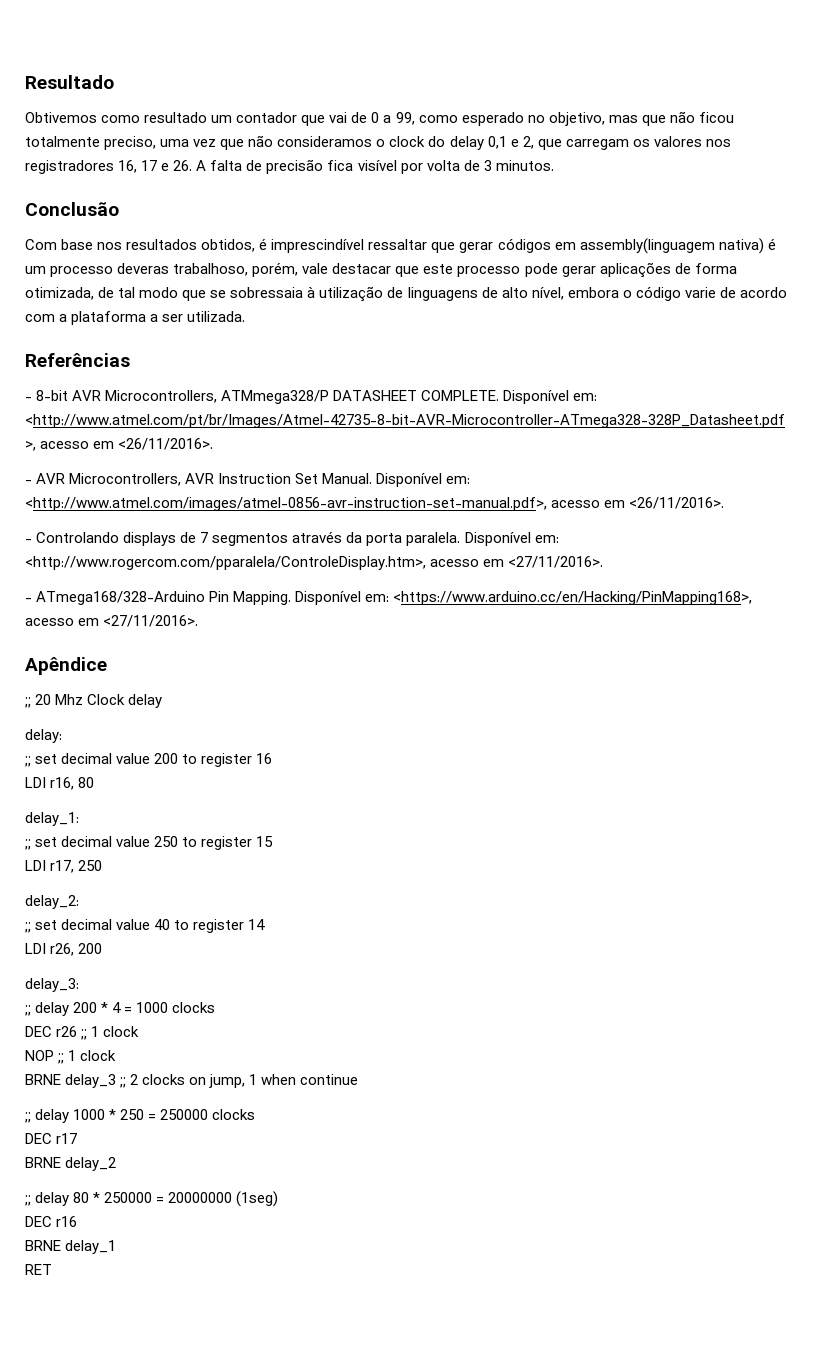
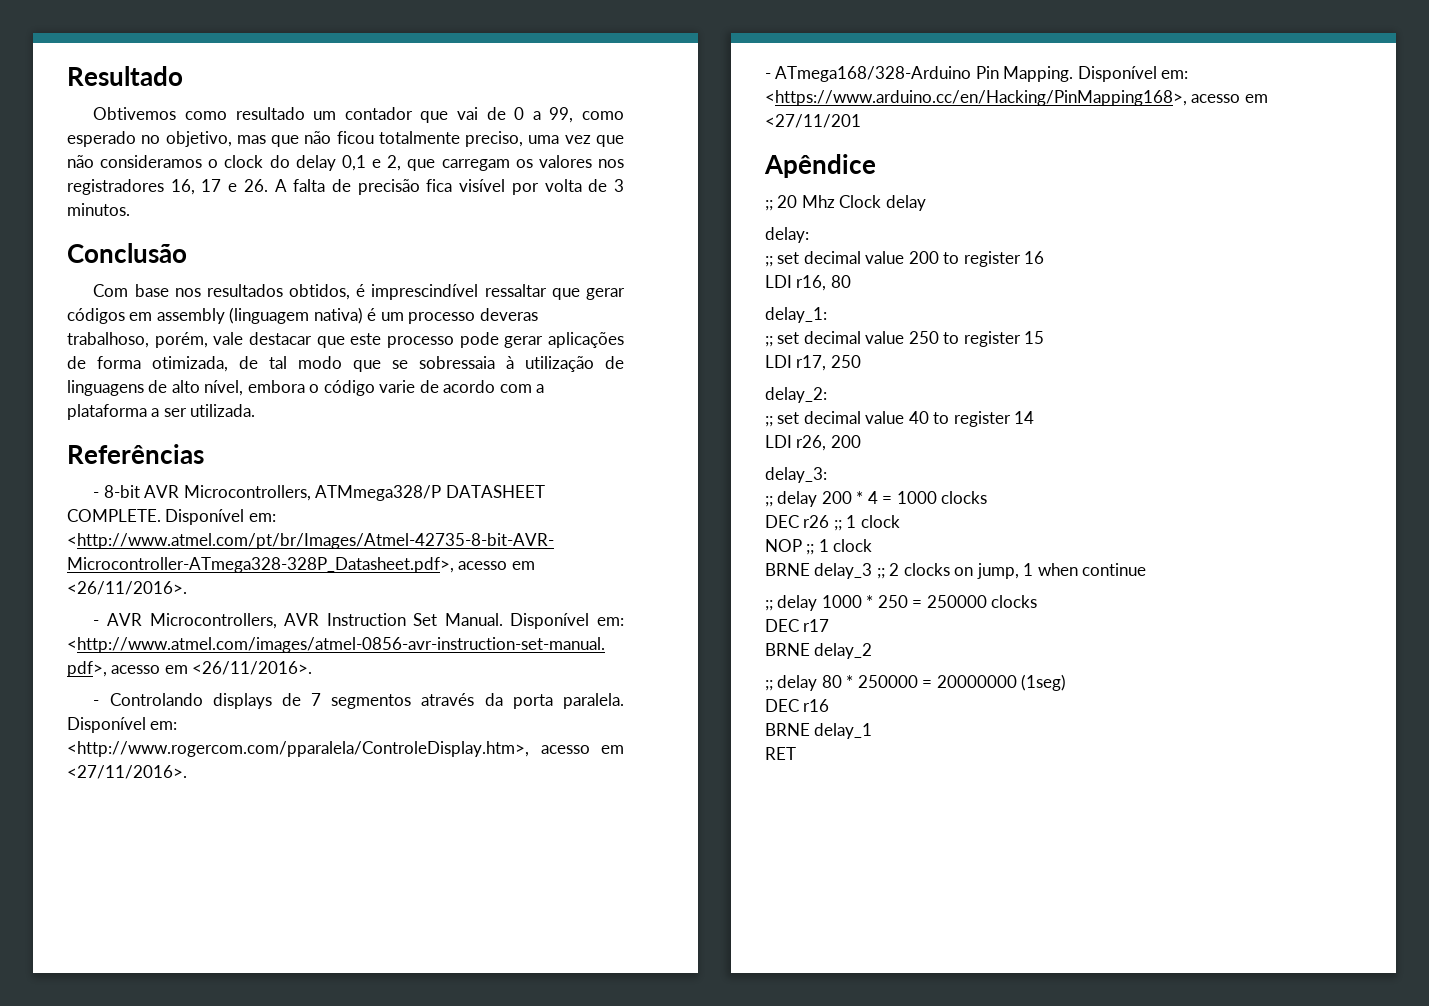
[579,238,715,254] assembly(linguagem -> [156,307,310,324] assembly (linguagem
[103,615,199,627] <27/11/2016>. -> [765,114,861,128] <27/11/201

